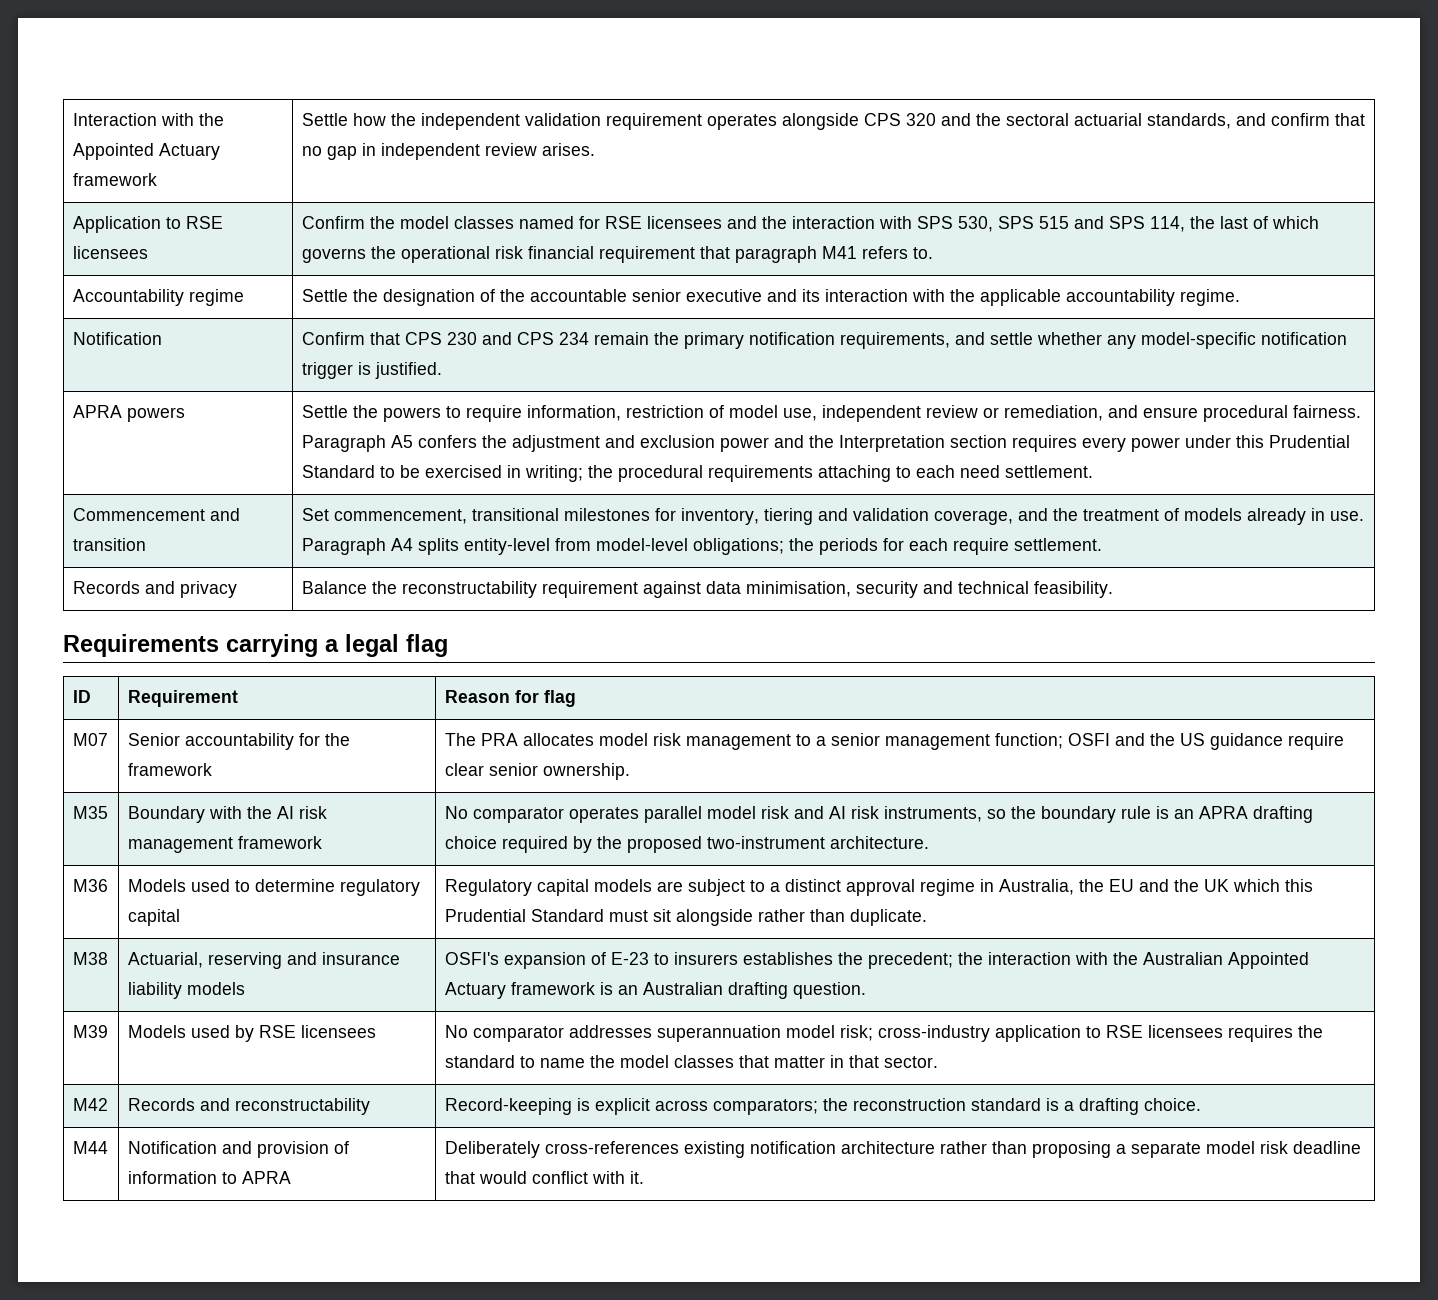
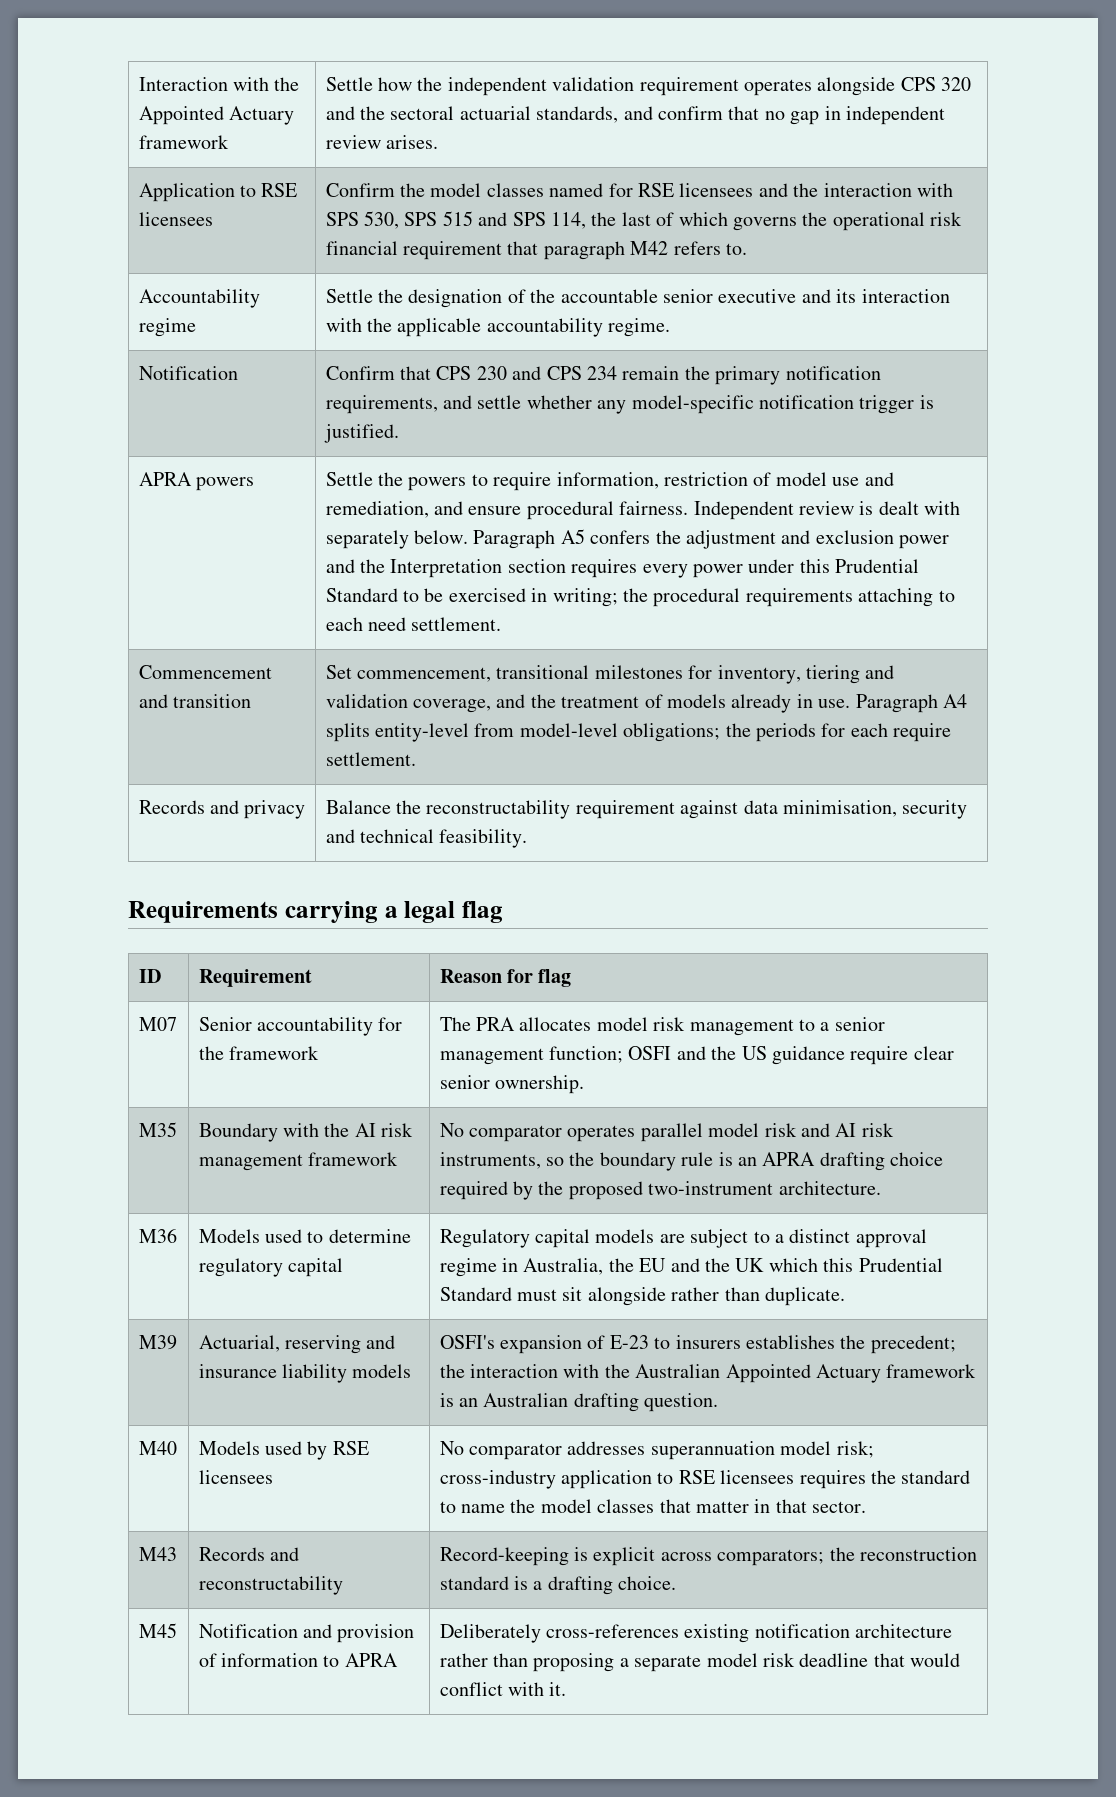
[821,246,857,259] M41 -> [630,241,669,255] M42
[782,405,999,422] use, independent review or -> [832,472,894,486] use and
(1361, 411) none -> [693,501,961,520] [325,530,468,549] Independent review is dealt with separately below.
[72,952,108,965] M38 -> [138,1335,177,1350] M39
[72,1025,108,1038] M39 -> [138,1441,177,1455] M40
[72,1098,108,1111] M42 -> [138,1547,177,1561] M43
[72,1141,108,1154] M44 -> [138,1623,177,1638] M45

